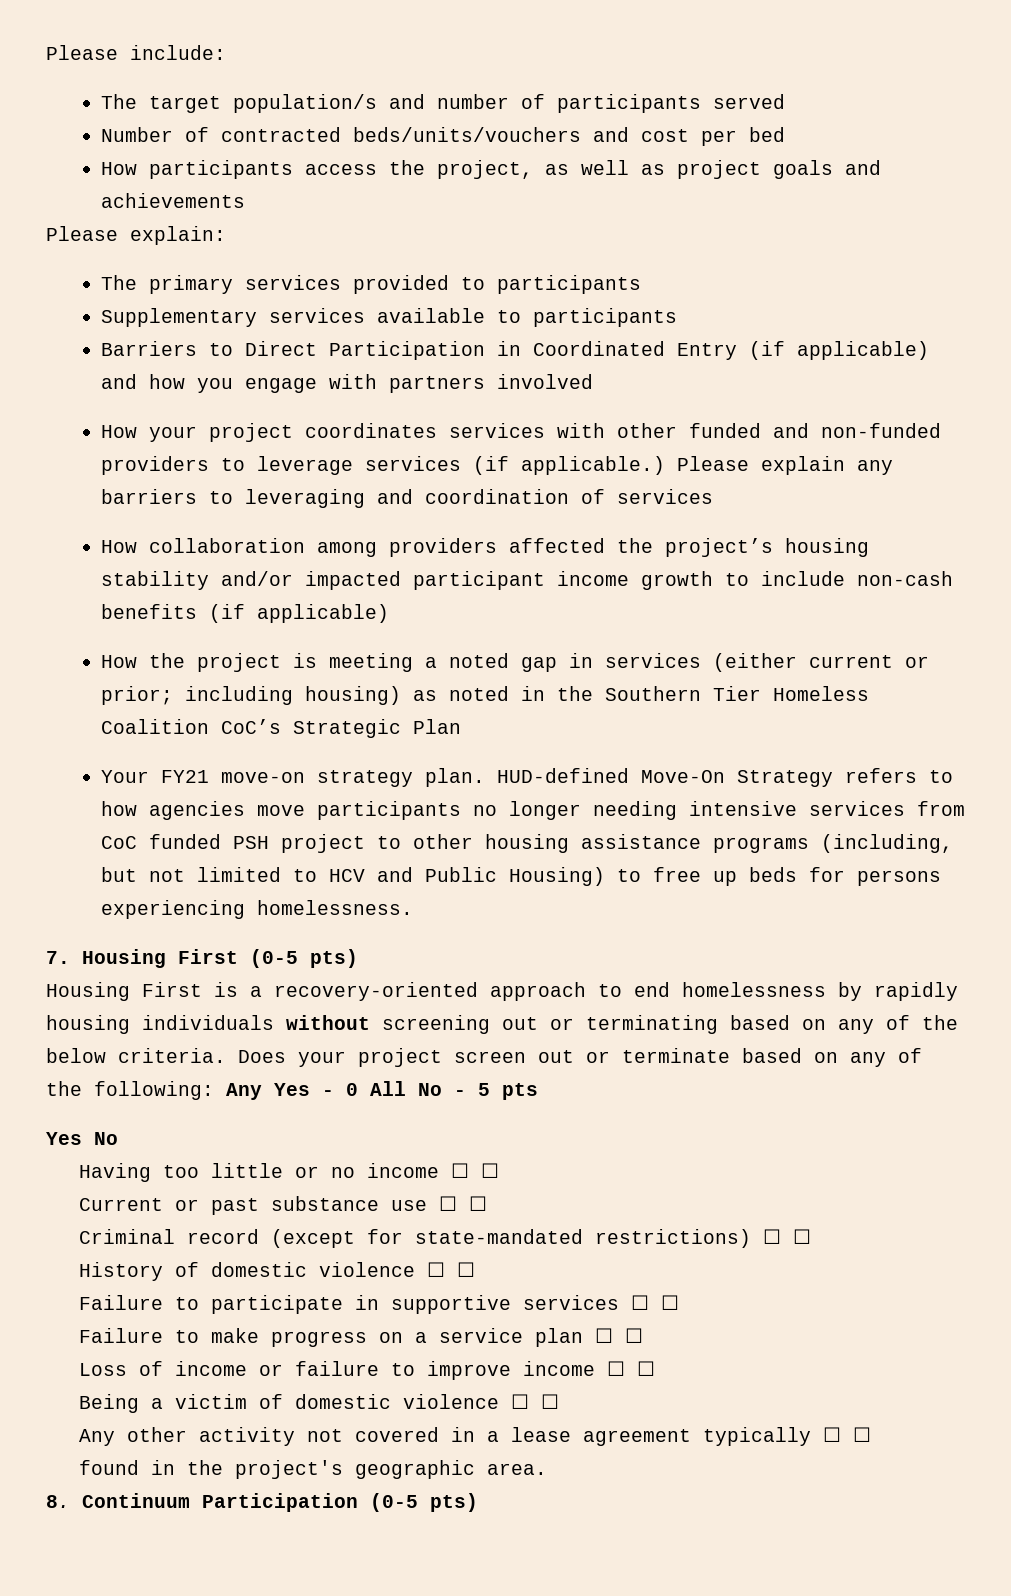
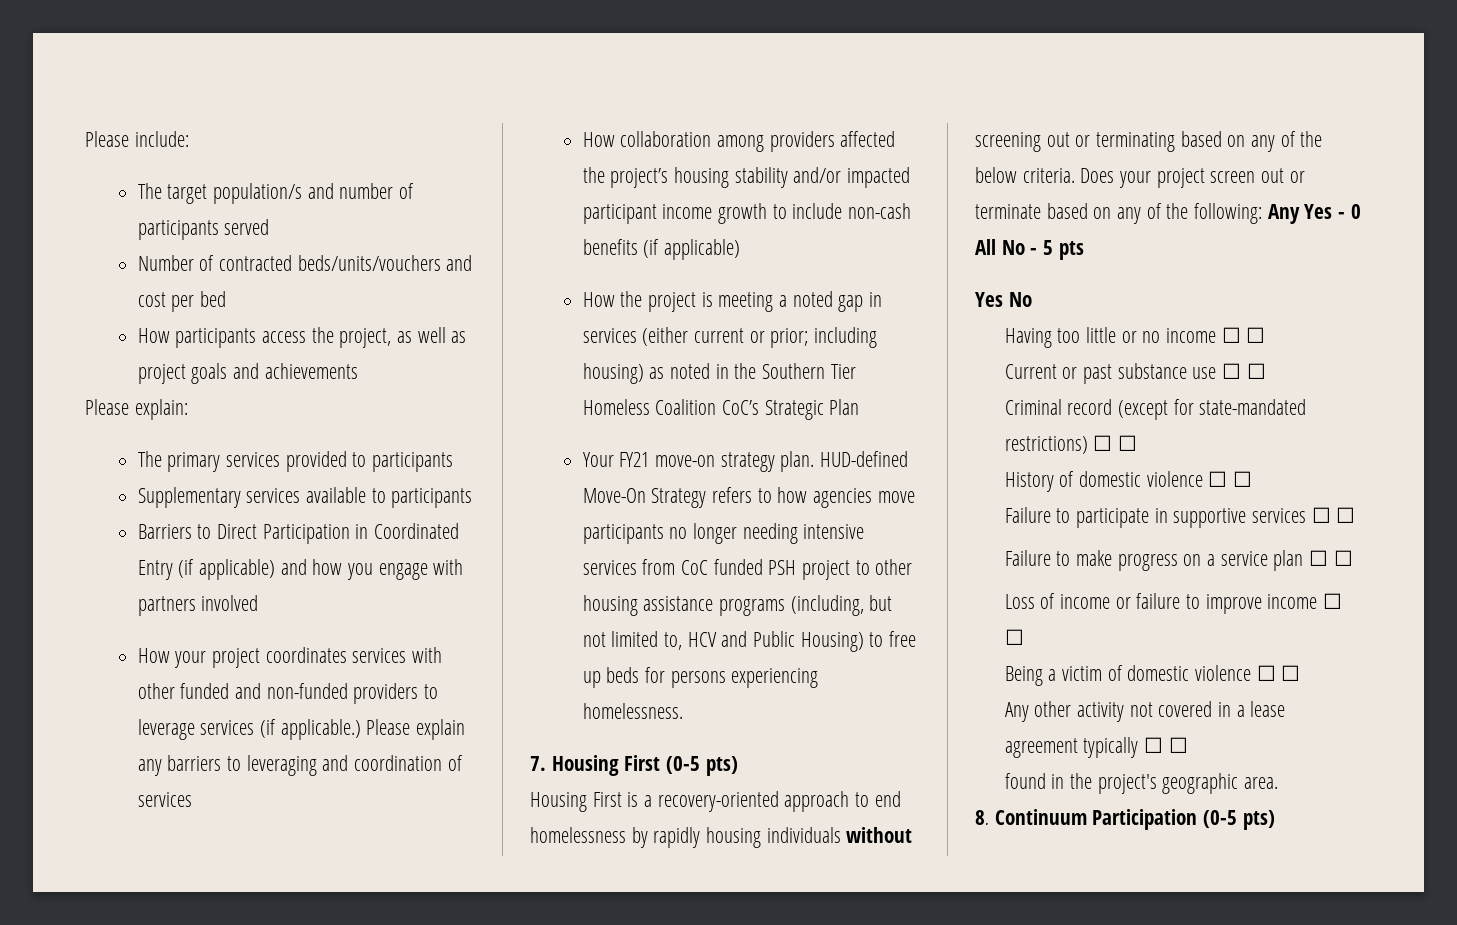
[292,869,317,882] to -> [664,632,683,650] to,

